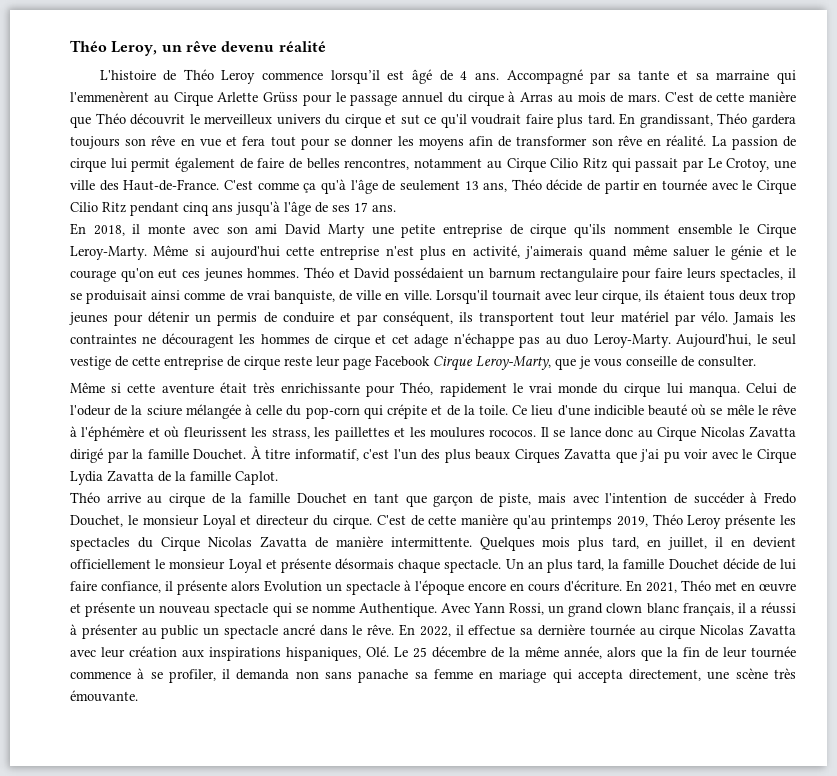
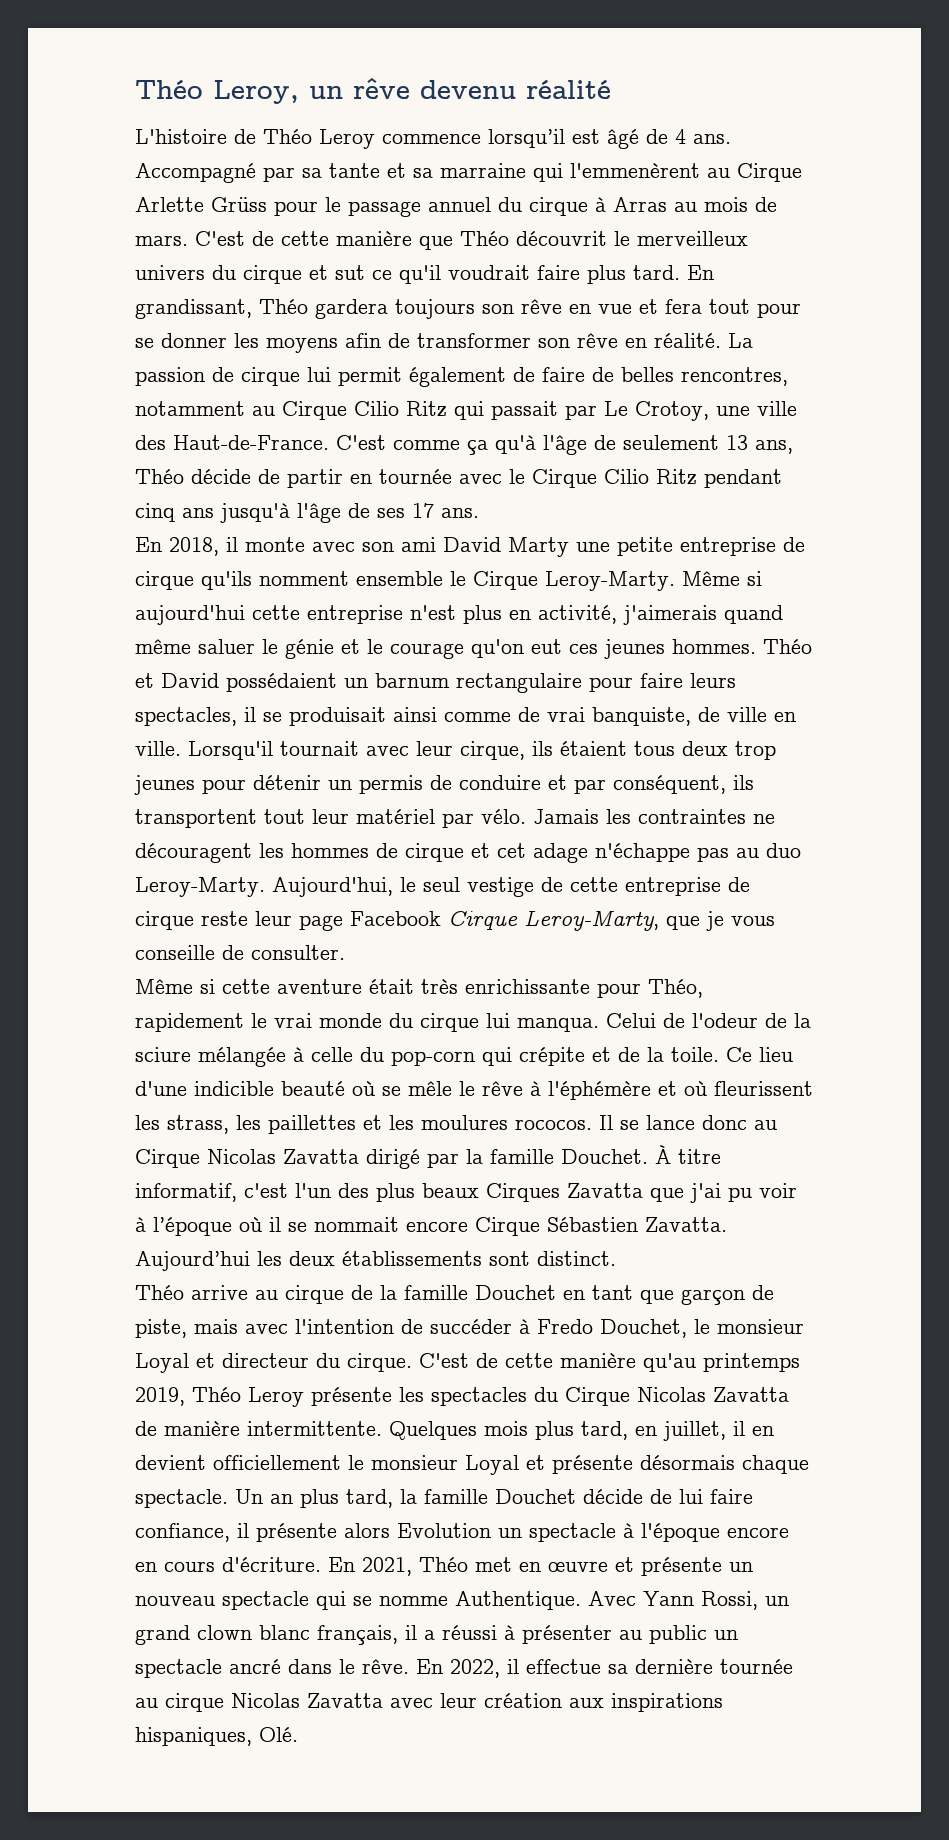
[711,449,796,463] [70,470,278,485] avec le Cirque Lydia Zavatta de la famille Caplot. -> [135,1217,727,1236] [135,1251,616,1271] à l’époque où il se nommait encore Cirque Sébastien Zavatta. Aujourd’hui les deux établissements sont distinct.
[394,646,796,661] [70,668,797,683] [70,690,138,702] Le 25 décembre de la même année, alors que la fin de leur tournée commence à se profiler, il demanda non sans panache sa femme en mariage qui accepta directement, une scène très émouvante. -> (298, 1734) none

